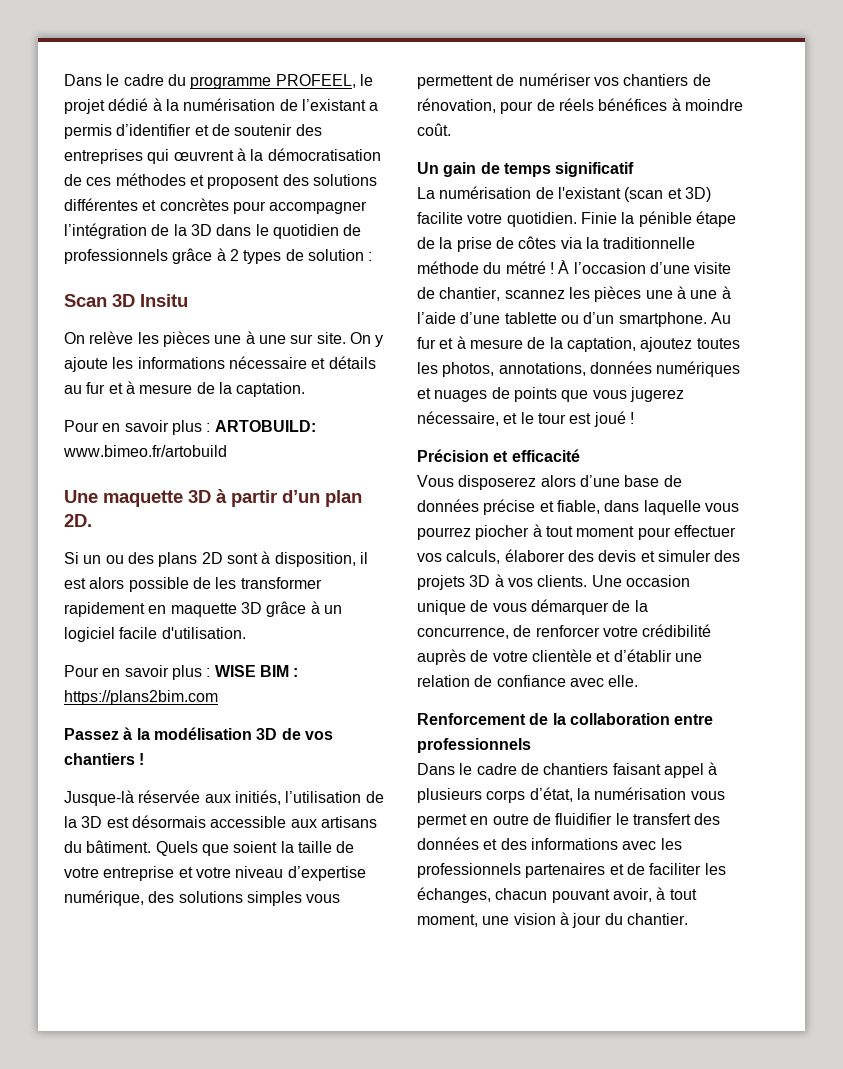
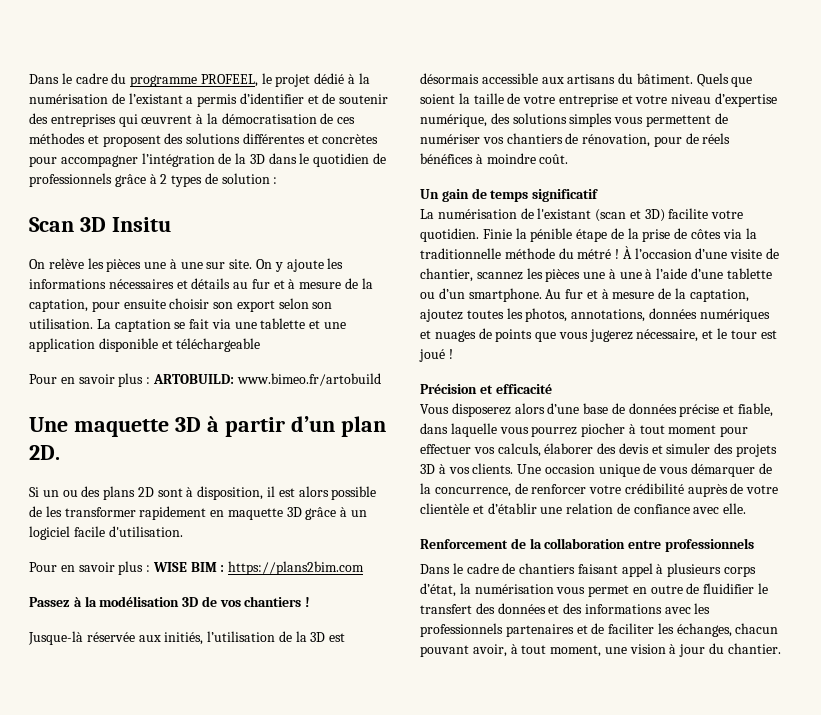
[228,356,307,369] nécessaire -> [108,279,174,289] nécessaires
[236,382,306,397] captation. -> [29,298,333,312] [29,318,347,332] [29,338,261,352] captation, pour ensuite choisir son export selon son utilisation. La captation se fait via une tablette et une application disponible et téléchargeable

